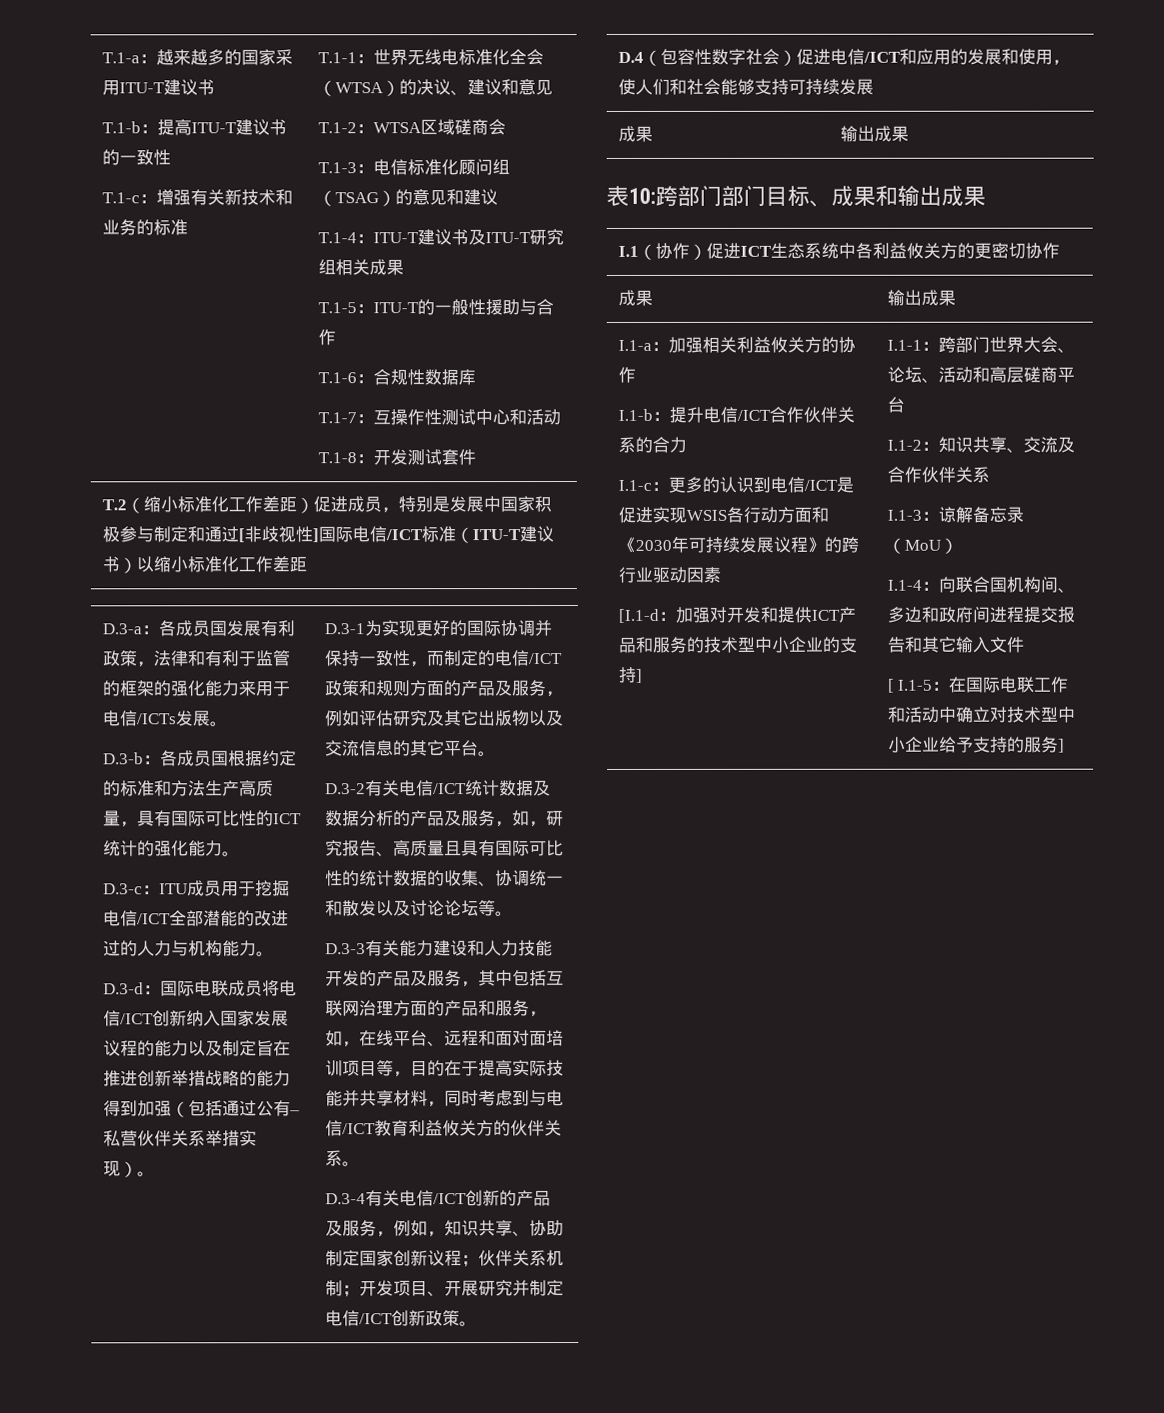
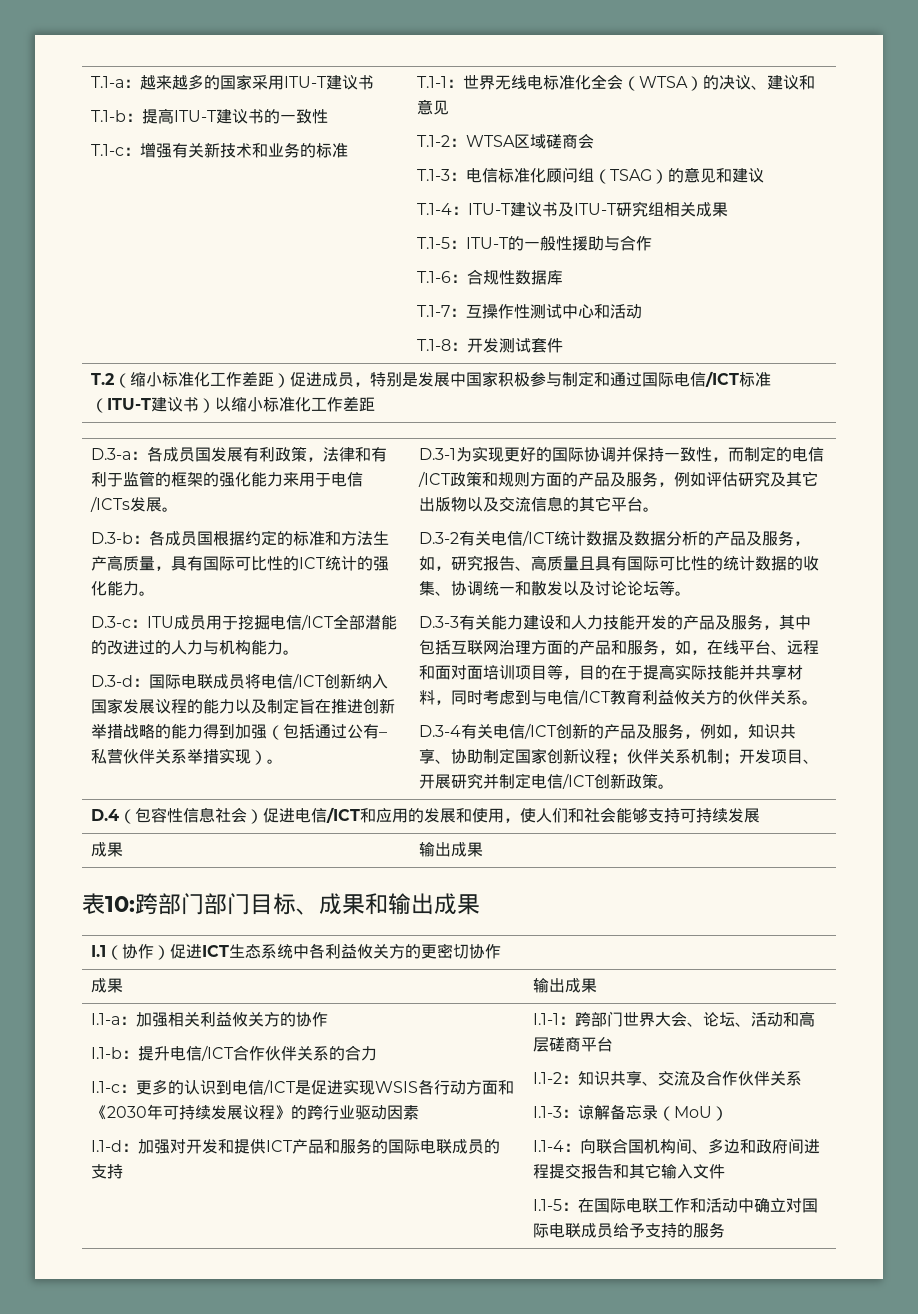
[237,526,319,543] [非歧视性] -> (643, 379) none
[710,48,746,65] 数字 -> [183,807,216,823] 信息
[617,608,659,623] [I.1-d -> [91,1140,123,1152] I.1-d
[702,636,823,653] 技术型中小企业 -> [388,1139,485,1154] 国际电联成员
[634,668,642,683] ] -> (124, 1171) none
[886,678,894,693] [ -> (726, 1171) none
[1006,706,1076,723] [887,736,940,753] 技术型中小企业 -> [802,1198,819,1213] [533,1223,614,1238] 国际电联成员
[1057,738,1065,753] ] -> (726, 1230) none

